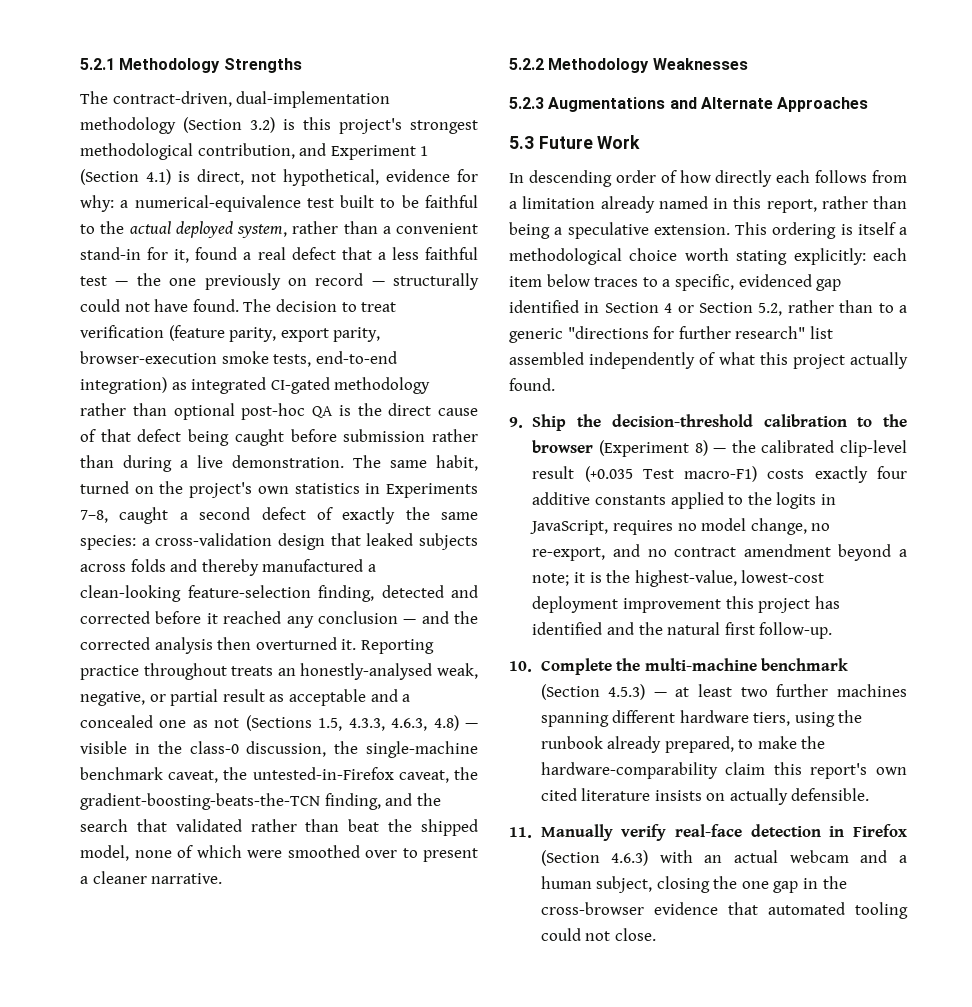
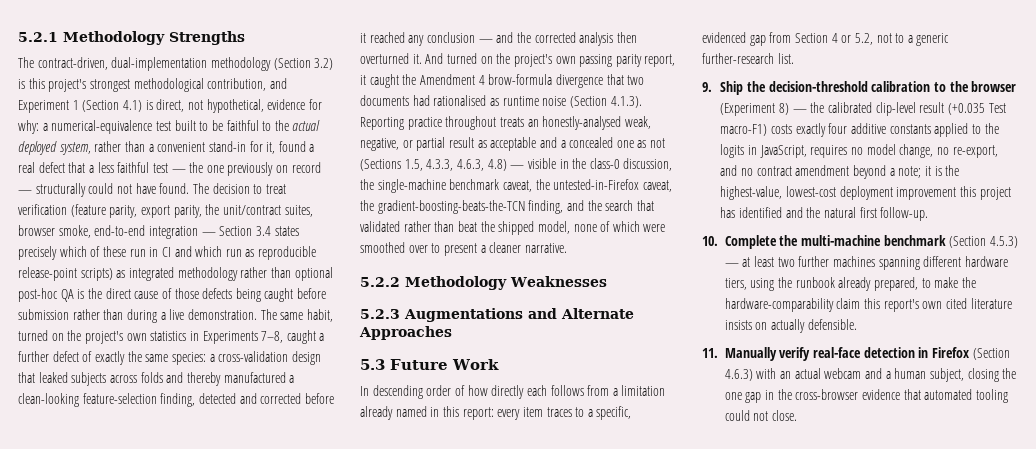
[80,351,397,367] [80,377,167,394] browser-execution smoke tests, end-to-end integration) -> [205,204,313,217] [18,225,299,239] [18,246,317,260] [18,267,113,281] the unit/contract suites, browser smoke, end-to-end integration — Section 3.4 states precisely which of these run in CI and which run as reproducible release-point scripts)
[270,377,330,394] CI-gated -> (174, 274) none
[100,429,182,442] that defect -> [174,288,233,299] those defects
[199,507,251,520] second -> [18,351,49,362] further
(357, 644) none -> [425,53,676,67] [360,74,645,88] [360,95,642,108] And turned on the project's own passing parity report, it caught the Amendment 4 brow-formula divergence that two documents had rationalised as runtime noise (Section 4.1.3).
[766,196,907,213] [509,222,907,239] [509,248,907,265] [509,274,590,287] report, rather than being a speculative extension. This ordering is itself a methodological choice worth stating explicitly: each item below -> [462,407,543,420] report: every item
[509,300,600,313] identified in -> [769,32,792,43] from
[699,300,907,316] [509,326,833,343] [509,352,908,369] [509,378,555,391] Section 5.2, rather than to a generic "directions for further research" list assembled independently of what this project actually found. -> [854,33,950,46] [702,53,794,64] 5.2, not to a generic further-research list.

